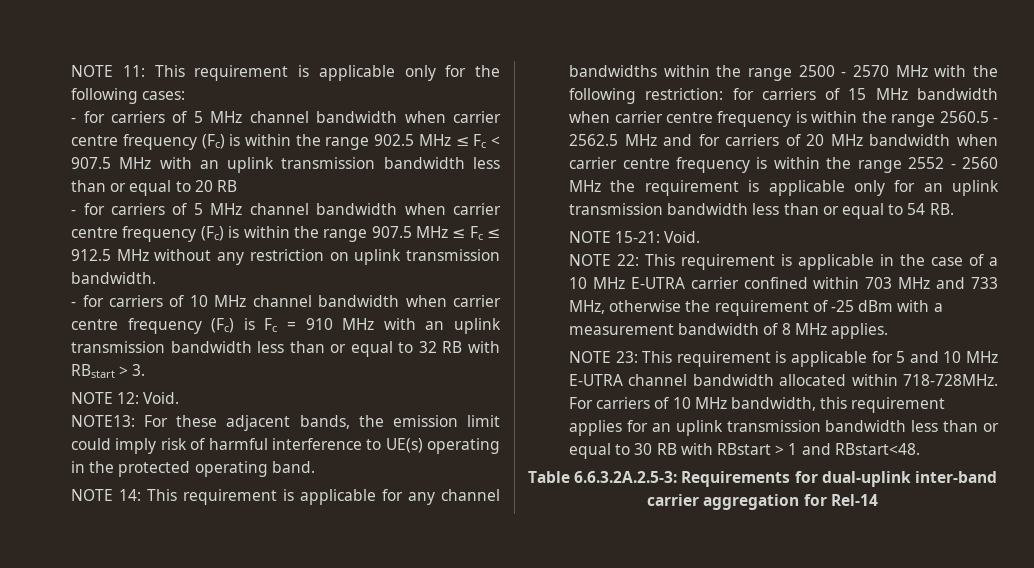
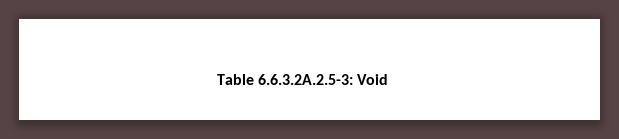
[71,65,500,81] [71,88,186,104] [71,111,501,123] [71,134,500,150] [71,157,500,173] [71,180,238,196] [71,203,501,215] [71,226,500,242] [71,249,501,265] [71,272,157,284] [71,295,501,307] [71,318,501,334] [71,341,501,357] [71,364,146,378] [71,392,180,404] [71,415,500,431] [71,438,500,454] [71,461,315,477] [71,489,500,505] [569,65,998,81] [569,88,998,104] [569,111,998,127] [569,134,999,146] [569,157,998,173] [569,180,999,196] [569,203,954,219] [569,231,701,243] [569,254,999,270] [569,277,998,289] [569,300,943,316] [569,323,889,339] [569,351,998,367] [569,374,998,386] [569,397,946,413] [569,420,999,436] [569,443,920,459] [528,471,997,487] [647,494,878,510] NOTE 11: This requirement is applicable only for the following cases: // - for carriers of 5 MHz channel bandwidth when carrier centre frequency (Fc) is within the range 902.5 MHz ≤ Fc < 907.5 MHz with an uplink transmission bandwidth less than or equal to 20 RB // - for carriers of 5 MHz channel bandwidth when carrier centre frequency (Fc) is within the range 907.5 MHz ≤ Fc ≤ 912.5 MHz without any restriction on uplink transmission bandwidth. // - for carriers of 10 MHz channel bandwidth when carrier centre frequency (Fc) is Fc = 910 MHz with an uplink transmission bandwidth less than or equal to 32 RB with RBstart > 3. // NOTE 12: Void. // NOTE13: For these adjacent bands, the emission limit could imply risk of harmful interference to UE(s) operating in the protected operating band. // NOTE 14: This requirement is applicable for any channel bandwidths within the range 2500 - 2570 MHz with the following restriction: for carriers of 15 MHz bandwidth when carrier centre frequency is within the range 2560.5 - 2562.5 MHz and for carriers of 20 MHz bandwidth when carrier centre frequency is within the range 2552 - 2560 MHz the requirement is applicable only for an uplink transmission bandwidth less than or equal to 54 RB. // NOTE 15-21: Void. // NOTE 22: This requirement is applicable in the case of a 10 MHz E-UTRA carrier confined within 703 MHz and 733 MHz, otherwise the requirement of -25 dBm with a measurement bandwidth of 8 MHz applies. // NOTE 23: This requirement is applicable for 5 and 10 MHz E-UTRA channel bandwidth allocated within 718-728MHz. For carriers of 10 MHz bandwidth, this requirement applies for an uplink transmission bandwidth less than or equal to 30 RB with RBstart > 1 and RBstart<48. // Table 6.6.3.2A.2.5-3: Requirements for dual-uplink inter-band carrier aggregation for Rel-14 -> [216,74,389,85] Table 6.6.3.2A.2.5-3: Void

